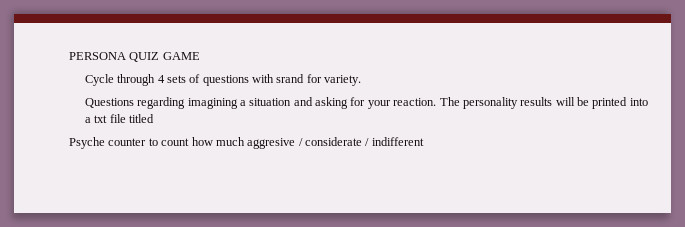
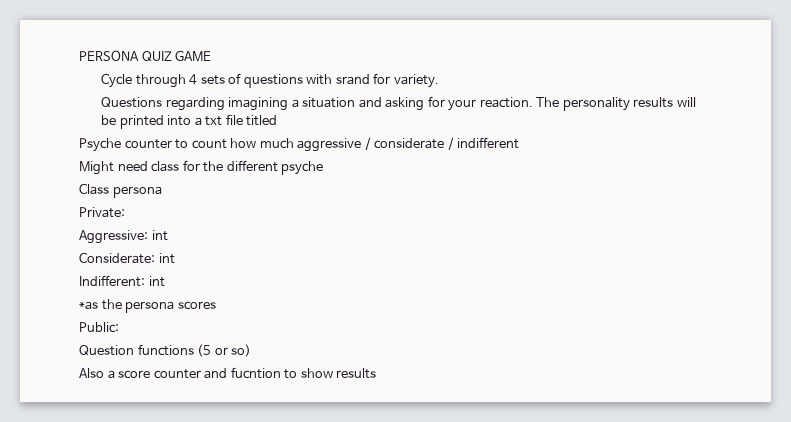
[247,138,296,149] aggresive -> [297,138,362,152] aggressive
(424, 141) none -> [79,160,324,175] [79,183,162,198] [79,207,125,218] [79,230,168,244] [79,252,175,264] [79,275,165,287] [79,299,216,313] [79,322,119,333] [79,344,252,357] [79,367,377,379] // Might need class for the different psyche // Class persona // Private: // Aggressive: int // Considerate: int // Indifferent: int // *as the persona scores // Public: // Question functions (5 or so) // Also a score counter and fucntion to show results

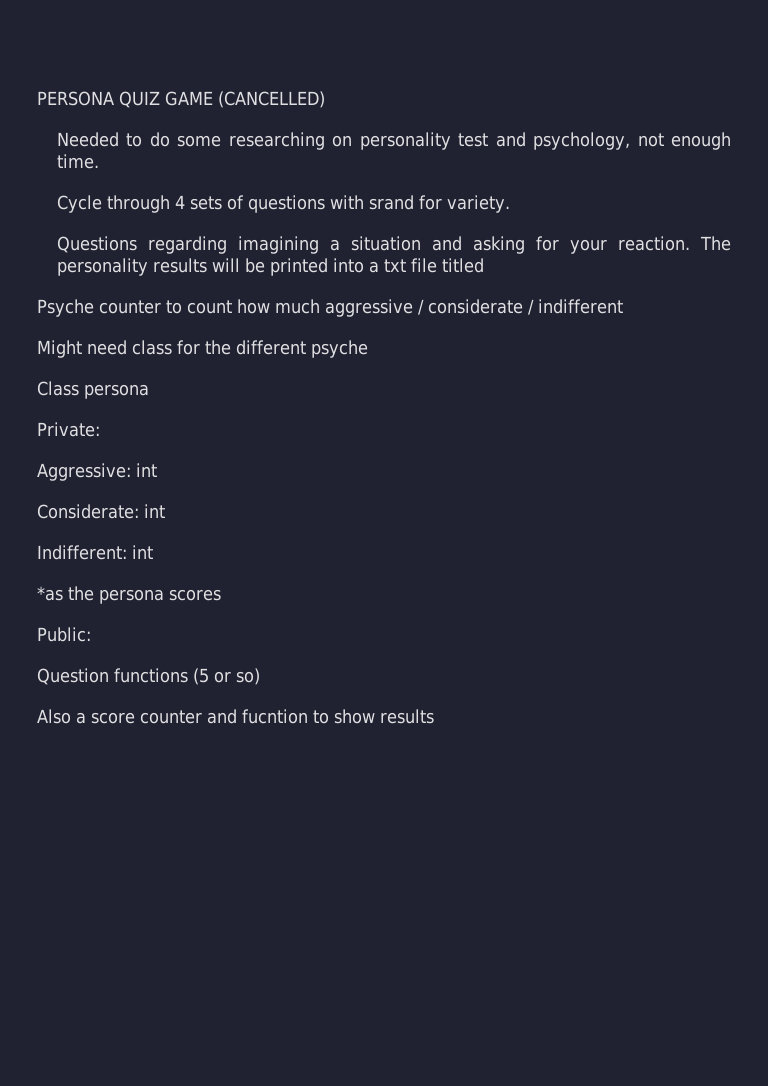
(212, 56) none -> [218,91,325,108] [56,132,732,150] [56,154,99,169] (CANCELLED) // Needed to do some researching on personality test and psychology, not enough time.

